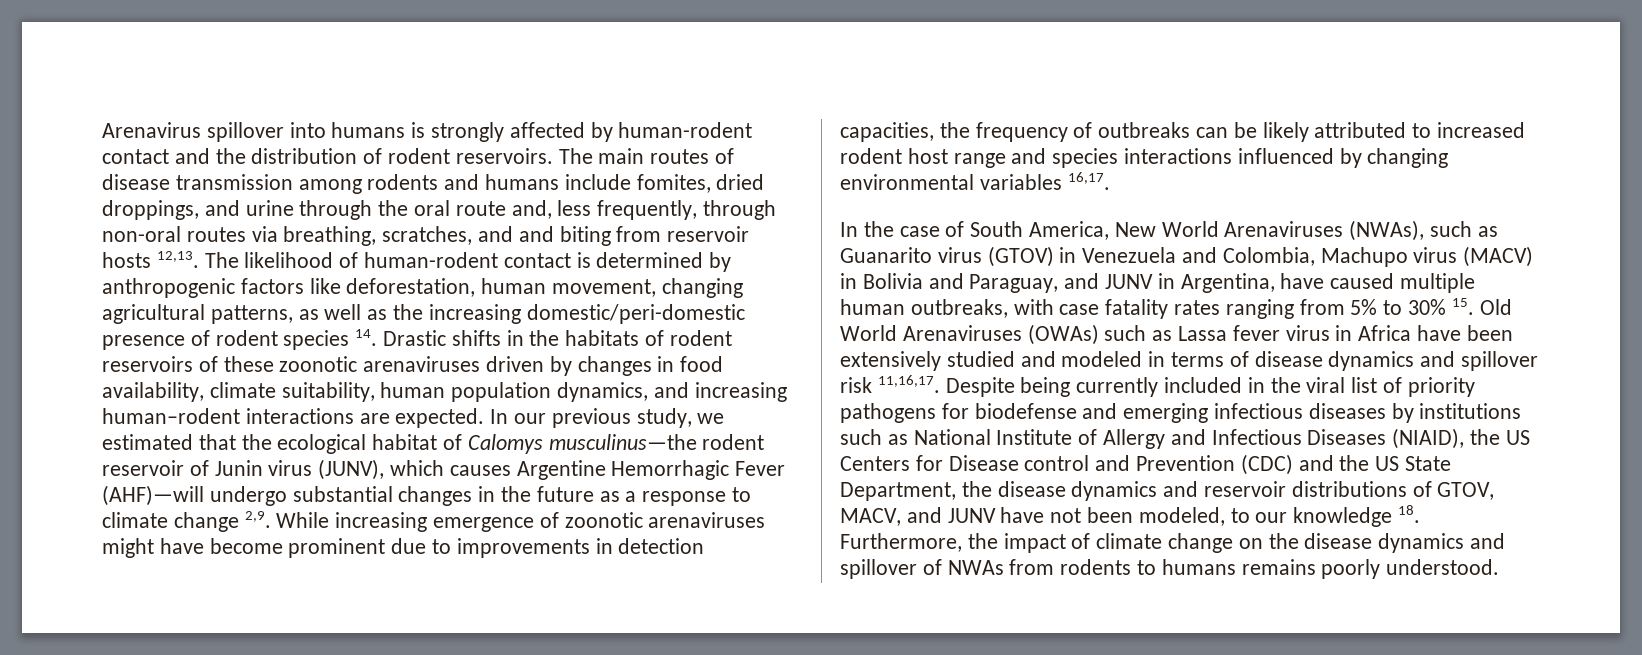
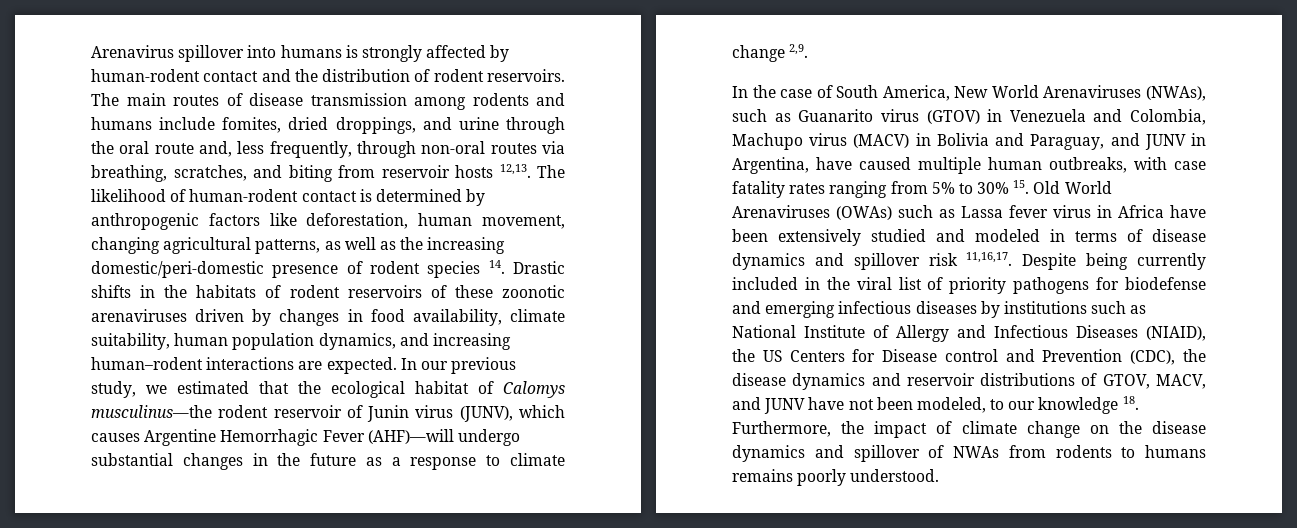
[518,226,554,242] and -> (282, 171) none
[276,512,766,532] [102,538,705,558] [840,122,1526,142] [840,148,1449,168] [840,172,1110,190] While increasing emergence of zoonotic arenaviruses might have become prominent due to improvements in detection capacities, the frequency of outbreaks can be likely attributed to increased rodent host range and species interactions influenced by changing environmental variables 16,17. -> (809, 51) none
[1240,454,1452,475] [840,482,956,501] (CDC) and the US State Department, -> [1130,350,1176,365] (CDC),

